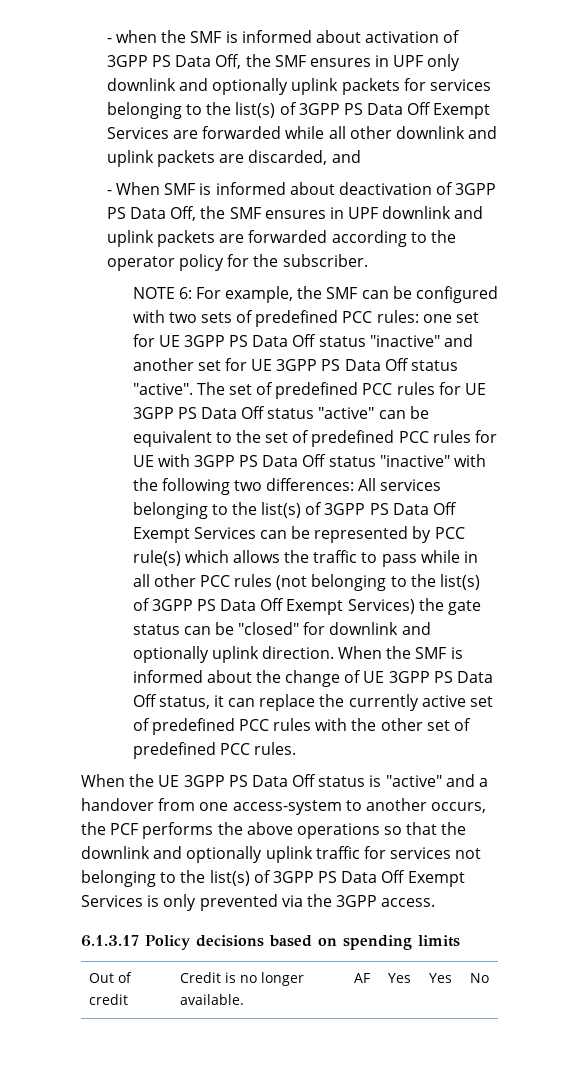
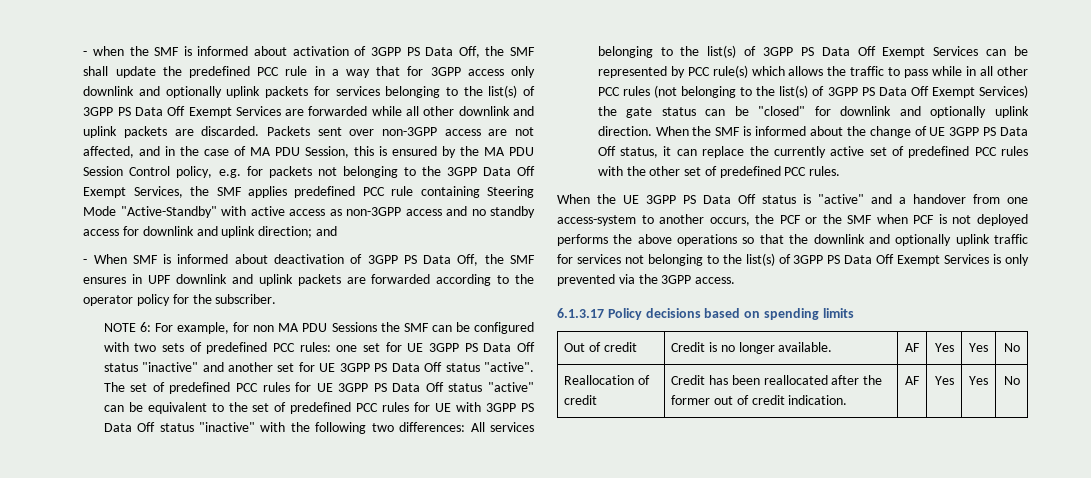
[309,55,424,67] ensures in UPF -> [83,66,504,78] shall update the predefined PCC rule in a way that for 3GPP access
[248,150,328,165] discarded, -> [201,126,534,136] [83,146,534,158] [83,166,535,178] [83,186,534,198] [83,206,536,218] [83,226,313,238] discarded. Packets sent over non-3GPP access are not affected, and in the case of MA PDU Session, this is ensured by the MA PDU Session Control policy, e.g. for packets not belonging to the 3GPP Data Off Exempt Services, the SMF applies predefined PCC rule containing Steering Mode "Active-Standby" with active access as non-3GPP access and no standby access for downlink and uplink direction;
(294, 294) none -> [233,322,377,332] for non MA PDU Sessions
(139, 829) none -> [805,214,1028,226] or the SMF when PCF is not deployed
(489, 978) none -> [564,375,650,385] [564,395,598,405] [671,375,883,385] [671,395,848,405] [905,376,920,385] [934,376,954,385] [969,376,988,385] [1003,376,1020,385] // Reallocation of credit | Credit has been reallocated after the former out of credit indication. | AF | Yes | Yes | No

